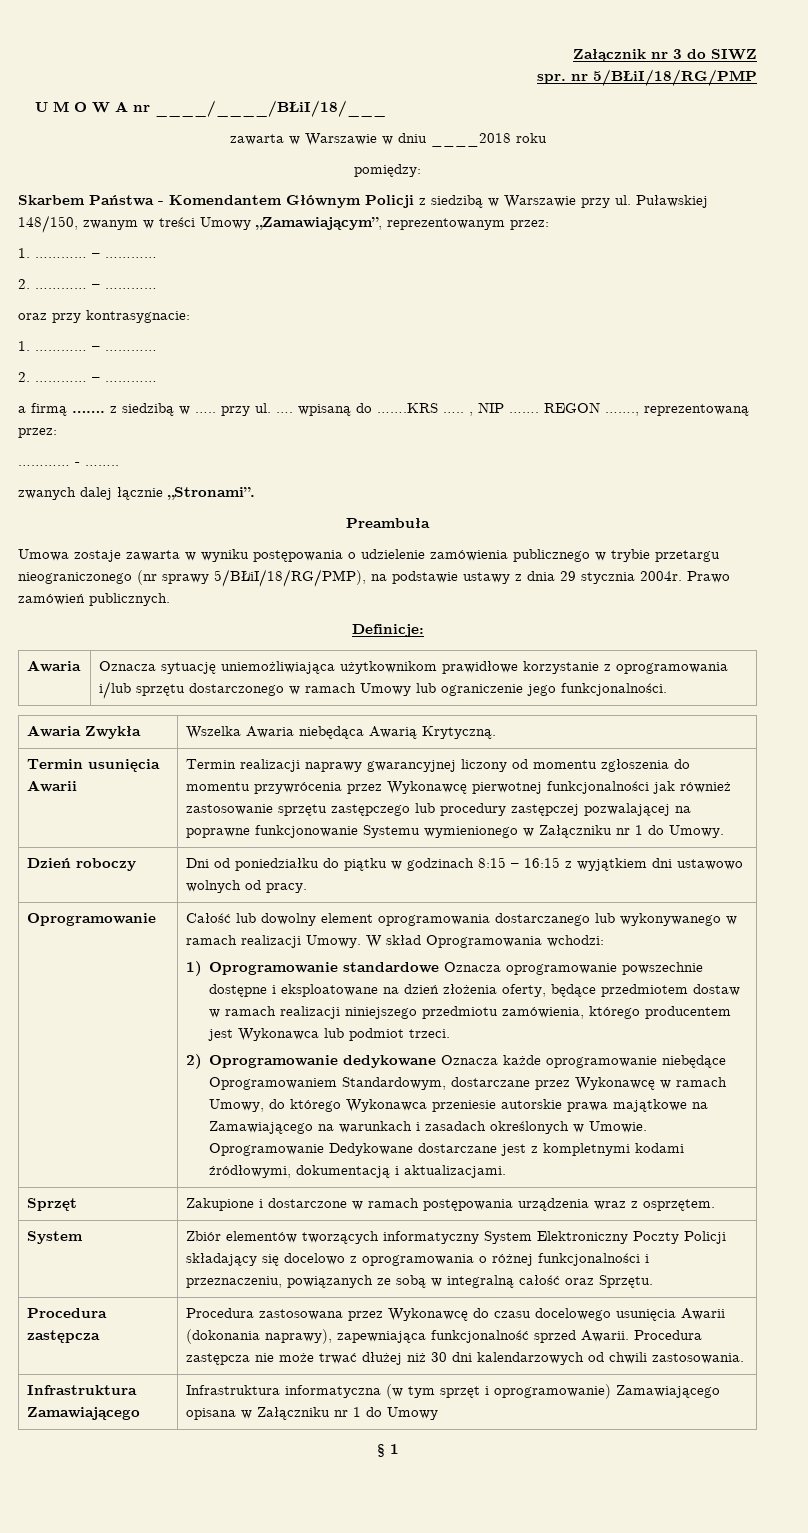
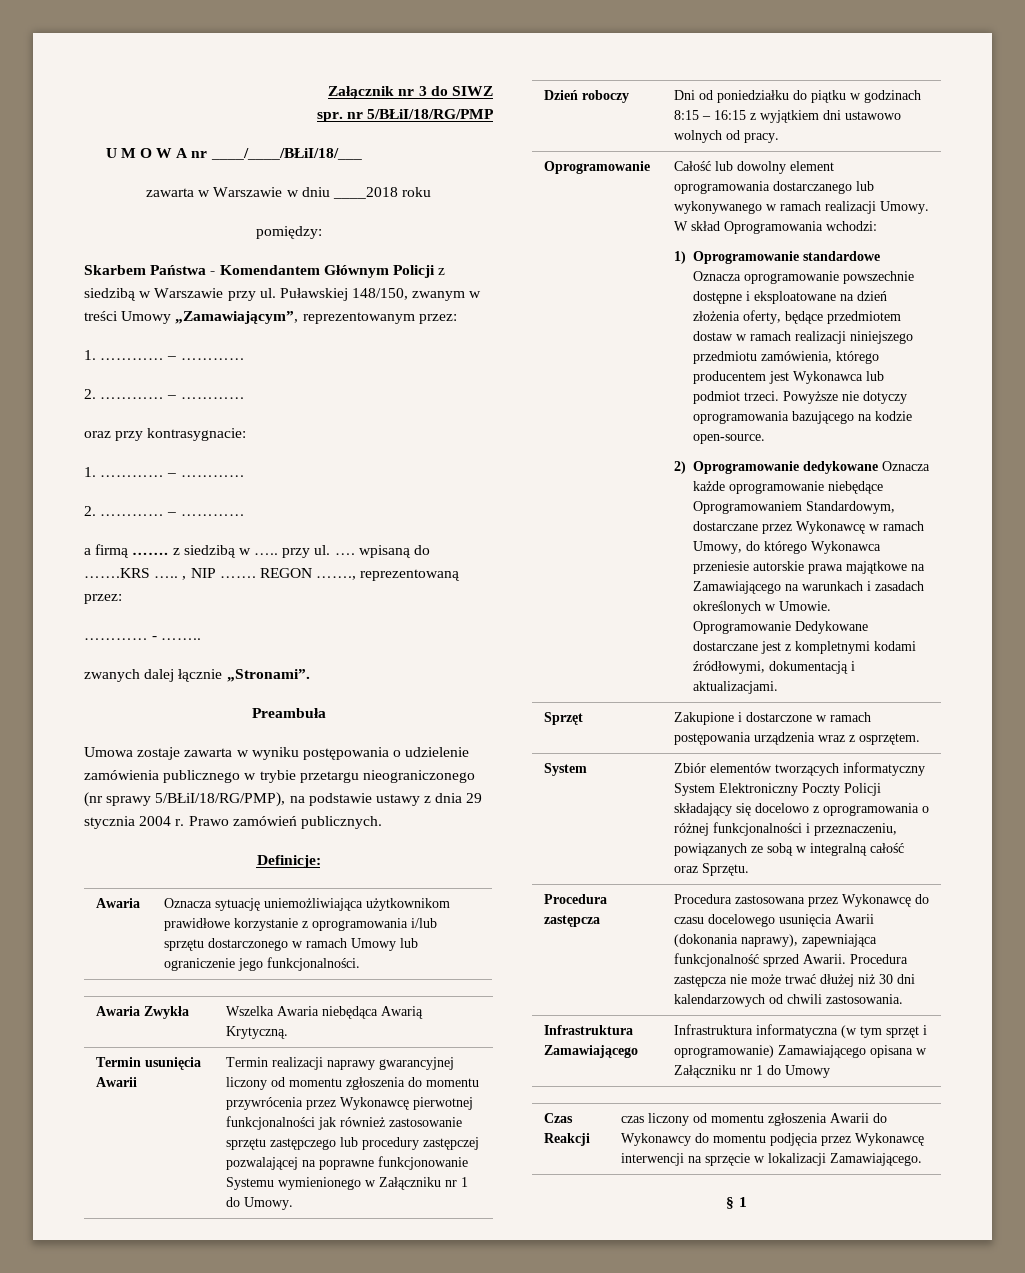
[640,571,682,581] 2004r. -> [139,816,185,826] 2004 r.
(451, 1033) none -> [782,391,907,404] [692,411,912,424] [692,434,765,444] Powyższe nie dotyczy oprogramowania bazującego na kodzie open-source.
(439, 1413) none -> [543,1113,573,1123] [543,1133,590,1146] [620,1113,887,1126] [620,1133,924,1146] [620,1153,922,1166] // Czas Reakcji | czas liczony od momentu zgłoszenia Awarii do Wykonawcy do momentu podjęcia przez Wykonawcę interwencji na sprzęcie w lokalizacji Zamawiającego.

